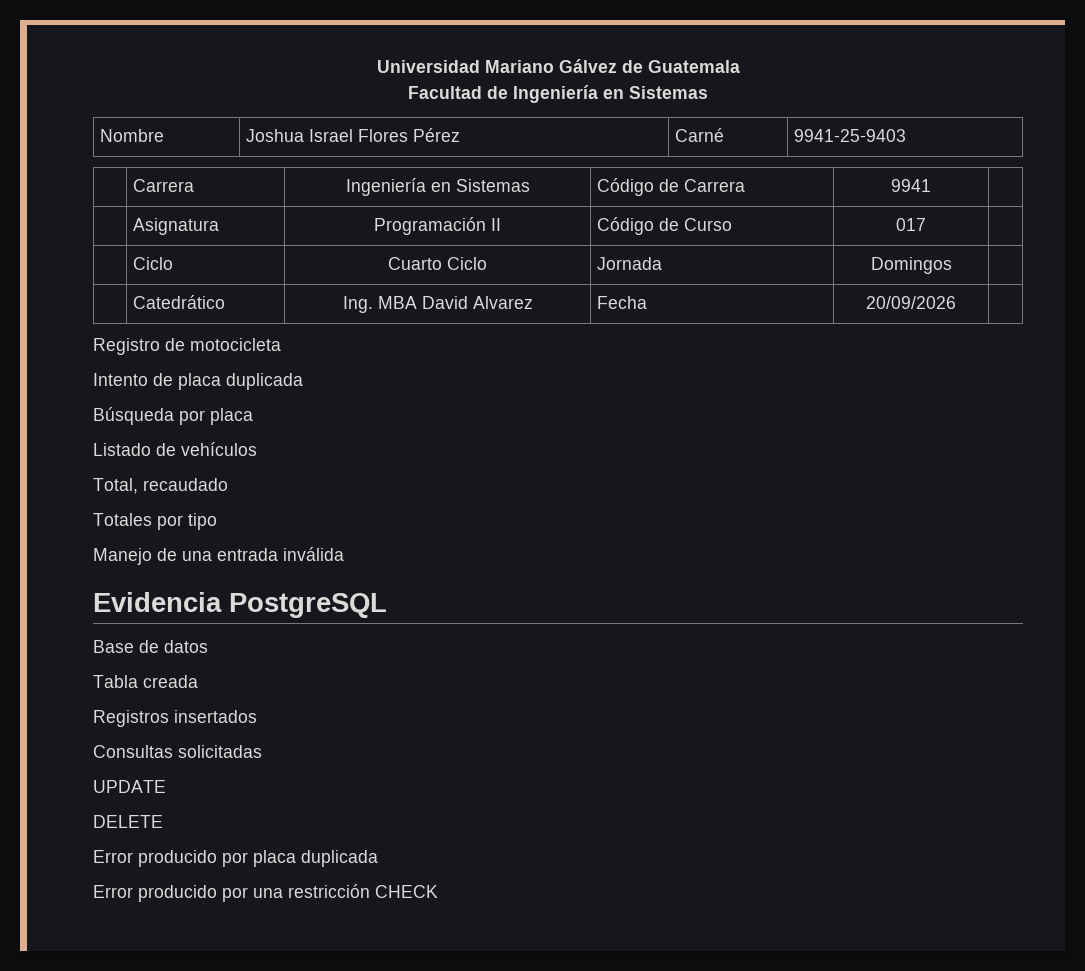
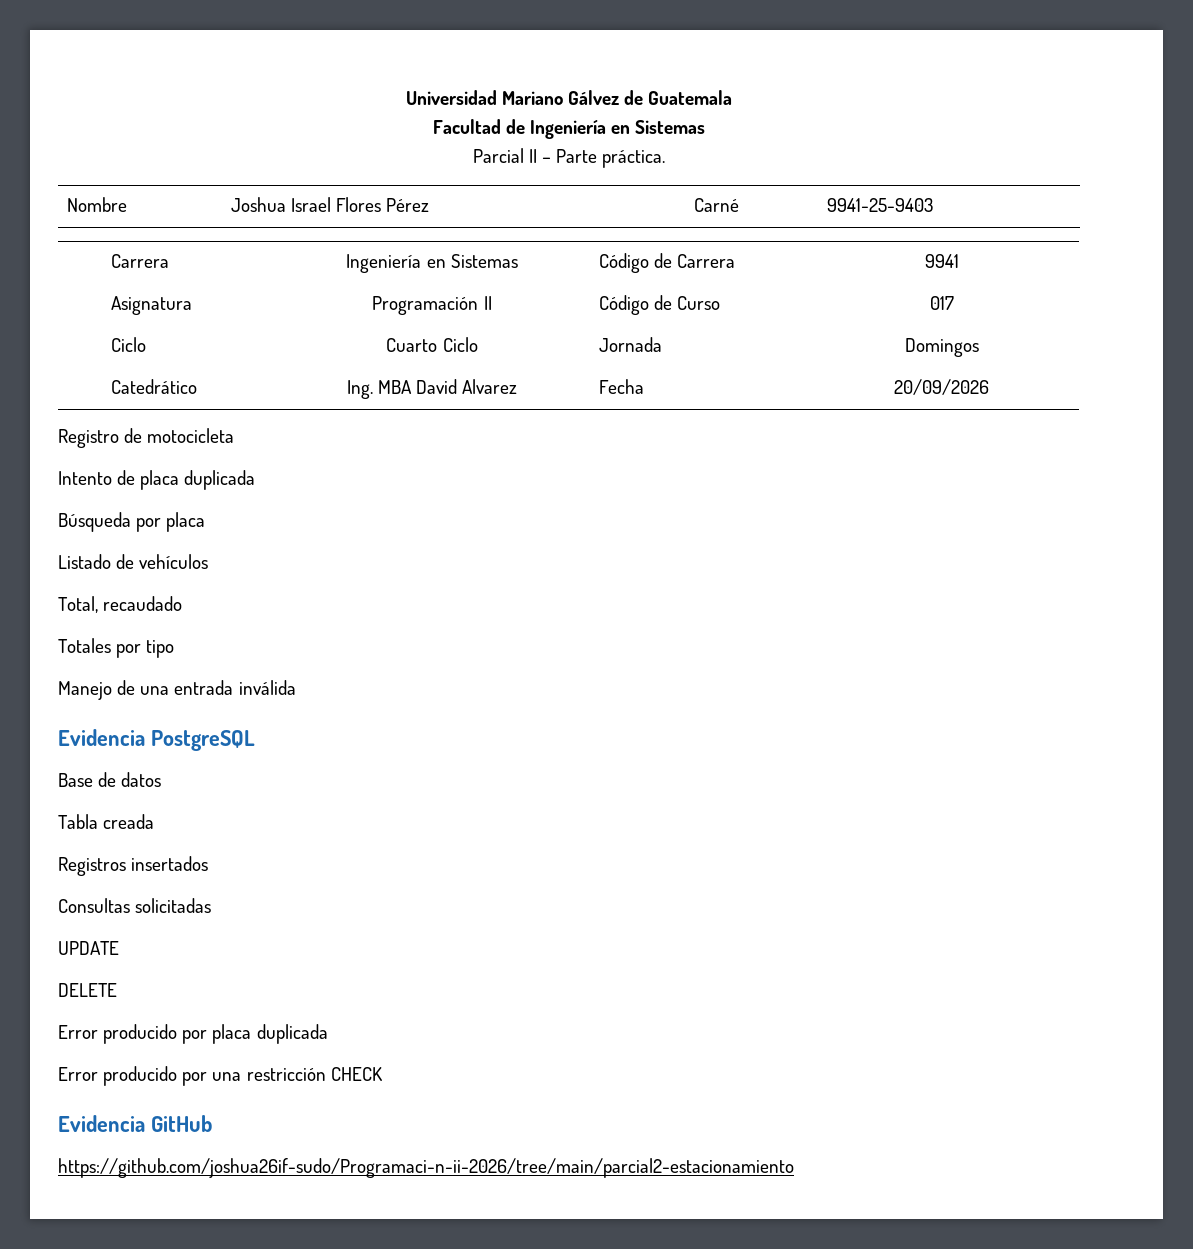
(708, 92) none -> [472,148,666,168] // Parcial II – Parte práctica.
(438, 891) none -> [58,1115,212,1132] [58,1158,794,1178] // Evidencia GitHub // https://github.com/joshua26if-sudo/Programaci-n-ii-2026/tree/main/parcial2-estacionamiento

